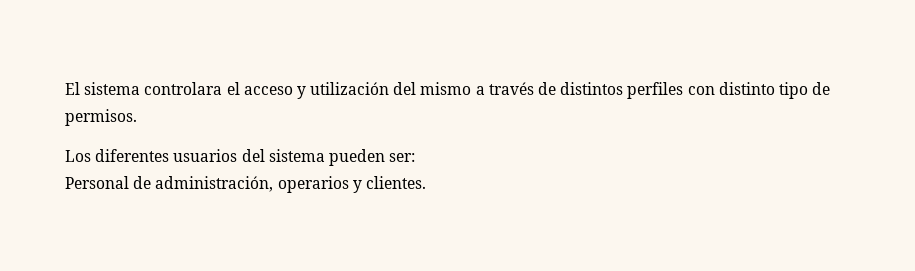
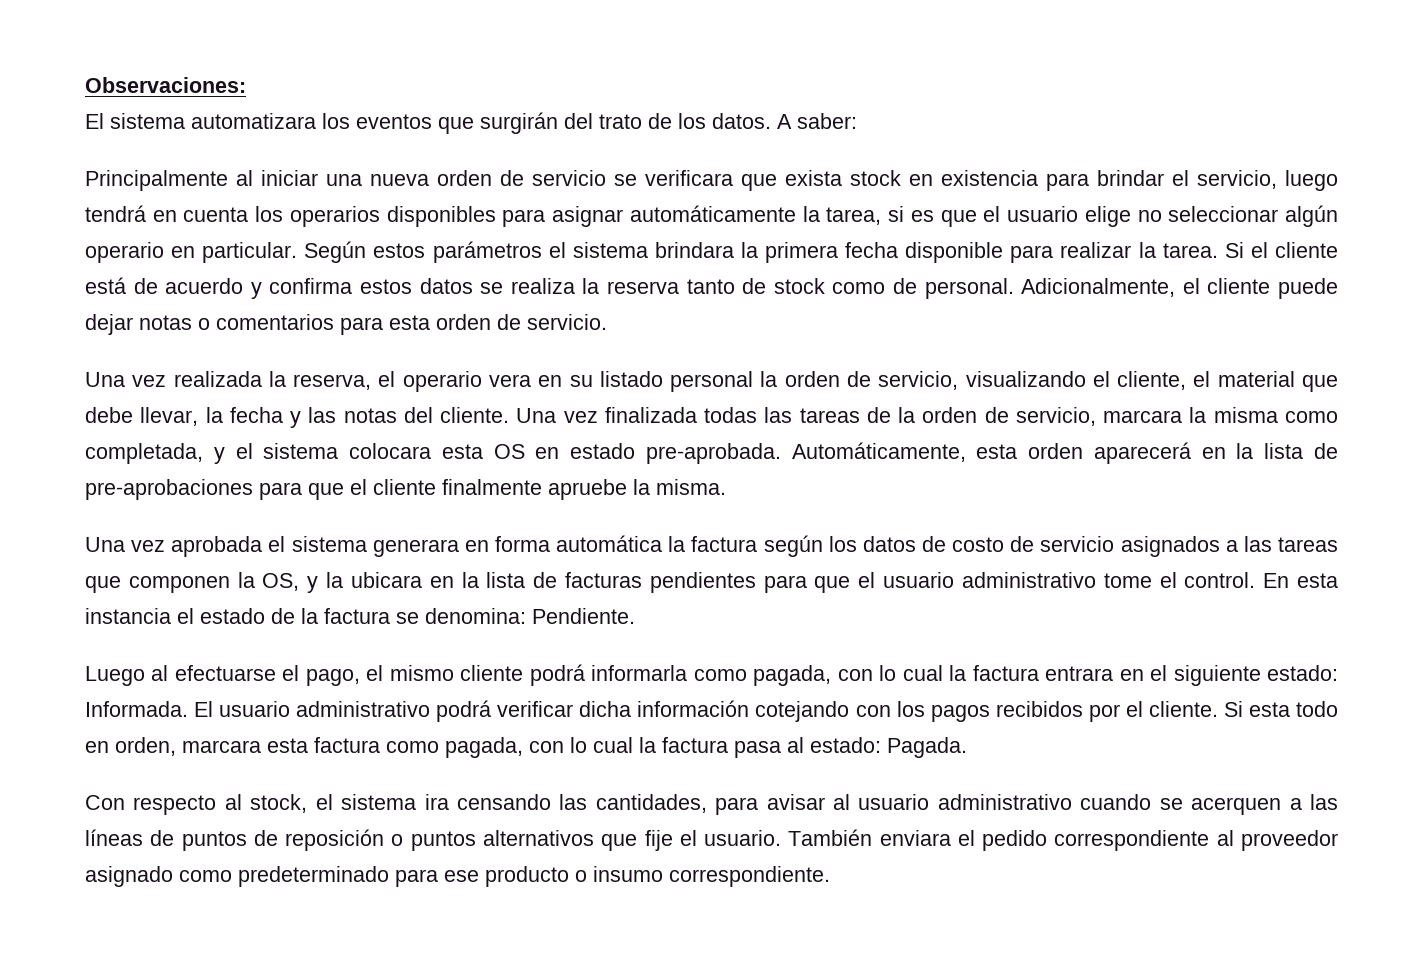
(65, 88) none -> [85,77,246,93] Observaciones: //
[144,82,831,99] [65,109,137,126] [65,149,416,166] [65,176,426,193] controlara el acceso y utilización del mismo a través de distintos perfiles con distinto tipo de permisos. // Los diferentes usuarios del sistema pueden ser: // Personal de administración, operarios y clientes. -> [191,112,857,134] [85,170,1338,191] [85,205,1338,227] [85,241,1338,263] [85,277,1338,299] [85,314,607,335] [85,371,1338,392] [85,407,1338,428] [85,442,1338,464] [85,479,726,500] [85,535,1338,557] [85,572,1338,593] [85,608,635,624] [85,664,1338,686] [85,700,1339,722] [85,737,967,758] [85,794,1339,815] [85,829,1339,851] [85,866,830,887] automatizara los eventos que surgirán del trato de los datos. A saber: // Principalmente al iniciar una nueva orden de servicio se verificara que exista stock en existencia para brindar el servicio, luego tendrá en cuenta los operarios disponibles para asignar automáticamente la tarea, si es que el usuario elige no seleccionar algún operario en particular. Según estos parámetros el sistema brindara la primera fecha disponible para realizar la tarea. Si el cliente está de acuerdo y confirma estos datos se realiza la reserva tanto de stock como de personal. Adicionalmente, el cliente puede dejar notas o comentarios para esta orden de servicio. // Una vez realizada la reserva, el operario vera en su listado personal la orden de servicio, visualizando el cliente, el material que debe llevar, la fecha y las notas del cliente. Una vez finalizada todas las tareas de la orden de servicio, marcara la misma como completada, y el sistema colocara esta OS en estado pre-aprobada. Automáticamente, esta orden aparecerá en la lista de pre-aprobaciones para que el cliente finalmente apruebe la misma. // Una vez aprobada el sistema generara en forma automática la factura según los datos de costo de servicio asignados a las tareas que componen la OS, y la ubicara en la lista de facturas pendientes para que el usuario administrativo tome el control. En esta instancia el estado de la factura se denomina: Pendiente. // Luego al efectuarse el pago, el mismo cliente podrá informarla como pagada, con lo cual la factura entrara en el siguiente estado: Informada. El usuario administrativo podrá verificar dicha información cotejando con los pagos recibidos por el cliente. Si esta todo en orden, marcara esta factura como pagada, con lo cual la factura pasa al estado: Pagada. // Con respecto al stock, el sistema ira censando las cantidades, para avisar al usuario administrativo cuando se acerquen a las líneas de puntos de reposición o puntos alternativos que fije el usuario. También enviara el pedido correspondiente al proveedor asignado como predeterminado para ese producto o insumo correspondiente.

